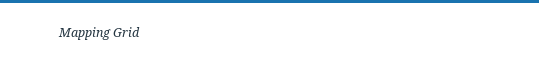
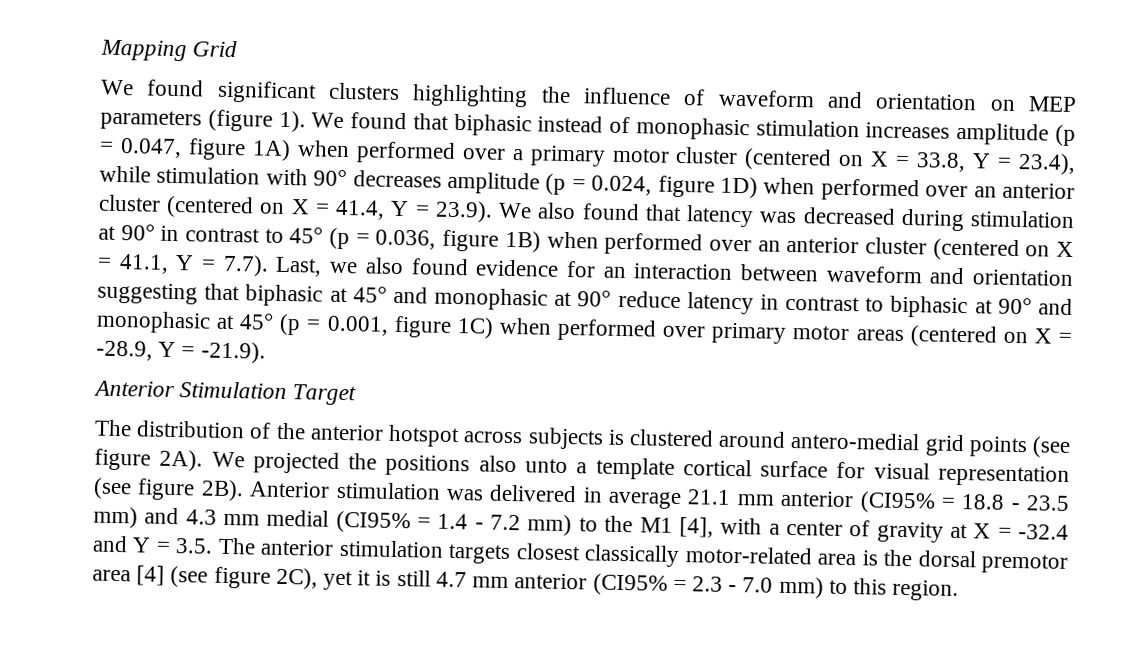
(141, 32) none -> [100,79,1078,113] [100,109,1076,147] [99,138,1076,176] [99,165,1075,202] [98,194,1075,232] [98,224,1075,262] [97,254,1074,286] [97,282,1073,319] [96,310,1072,348] [96,340,266,364] [93,380,357,406] [94,419,1071,458] [94,448,1070,487] [93,477,1070,514] [93,506,1069,543] [92,535,1068,574] [92,565,960,602] // We found significant clusters highlighting the influence of waveform and orientation on MEP parameters (figure 1). We found that biphasic instead of monophasic stimulation increases amplitude (p = 0.047, figure 1A) when performed over a primary motor cluster (centered on X = 33.8, Y = 23.4), while stimulation with 90° decreases amplitude (p = 0.024, figure 1D) when performed over an anterior cluster (centered on X = 41.4, Y = 23.9). We also found that latency was decreased during stimulation at 90° in contrast to 45° (p = 0.036, figure 1B) when performed over an anterior cluster (centered on X = 41.1, Y = 7.7). Last, we also found evidence for an interaction between waveform and orientation suggesting that biphasic at 45° and monophasic at 90° reduce latency in contrast to biphasic at 90° and monophasic at 45° (p = 0.001, figure 1C) when performed over primary motor areas (centered on X = -28.9, Y = -21.9). // Anterior Stimulation Target // The distribution of the anterior hotspot across subjects is clustered around antero-medial grid points (see figure 2A). We projected the positions also unto a template cortical surface for visual representation (see figure 2B). Anterior stimulation was delivered in average 21.1 mm anterior (CI95% = 18.8 - 23.5 mm) and 4.3 mm medial (CI95% = 1.4 - 7.2 mm) to the M1 [4], with a center of gravity at X = -32.4 and Y = 3.5. The anterior stimulation targets closest classically motor-related area is the dorsal premotor area [4] (see figure 2C), yet it is still 4.7 mm anterior (CI95% = 2.3 - 7.0 mm) to this region.

